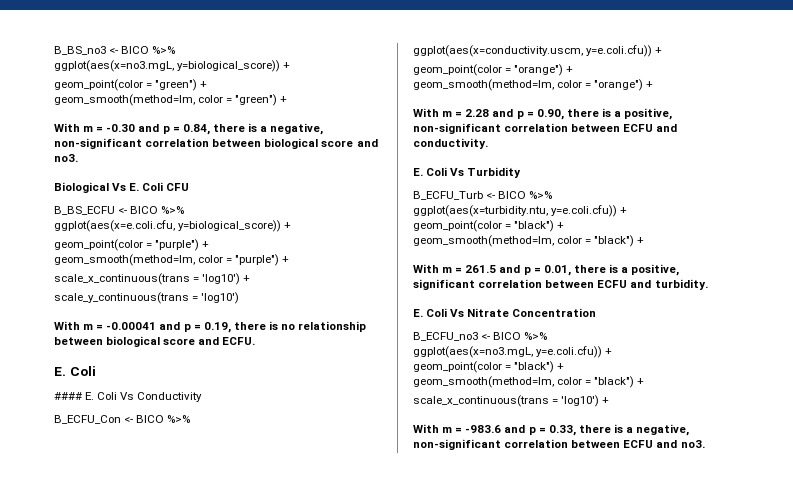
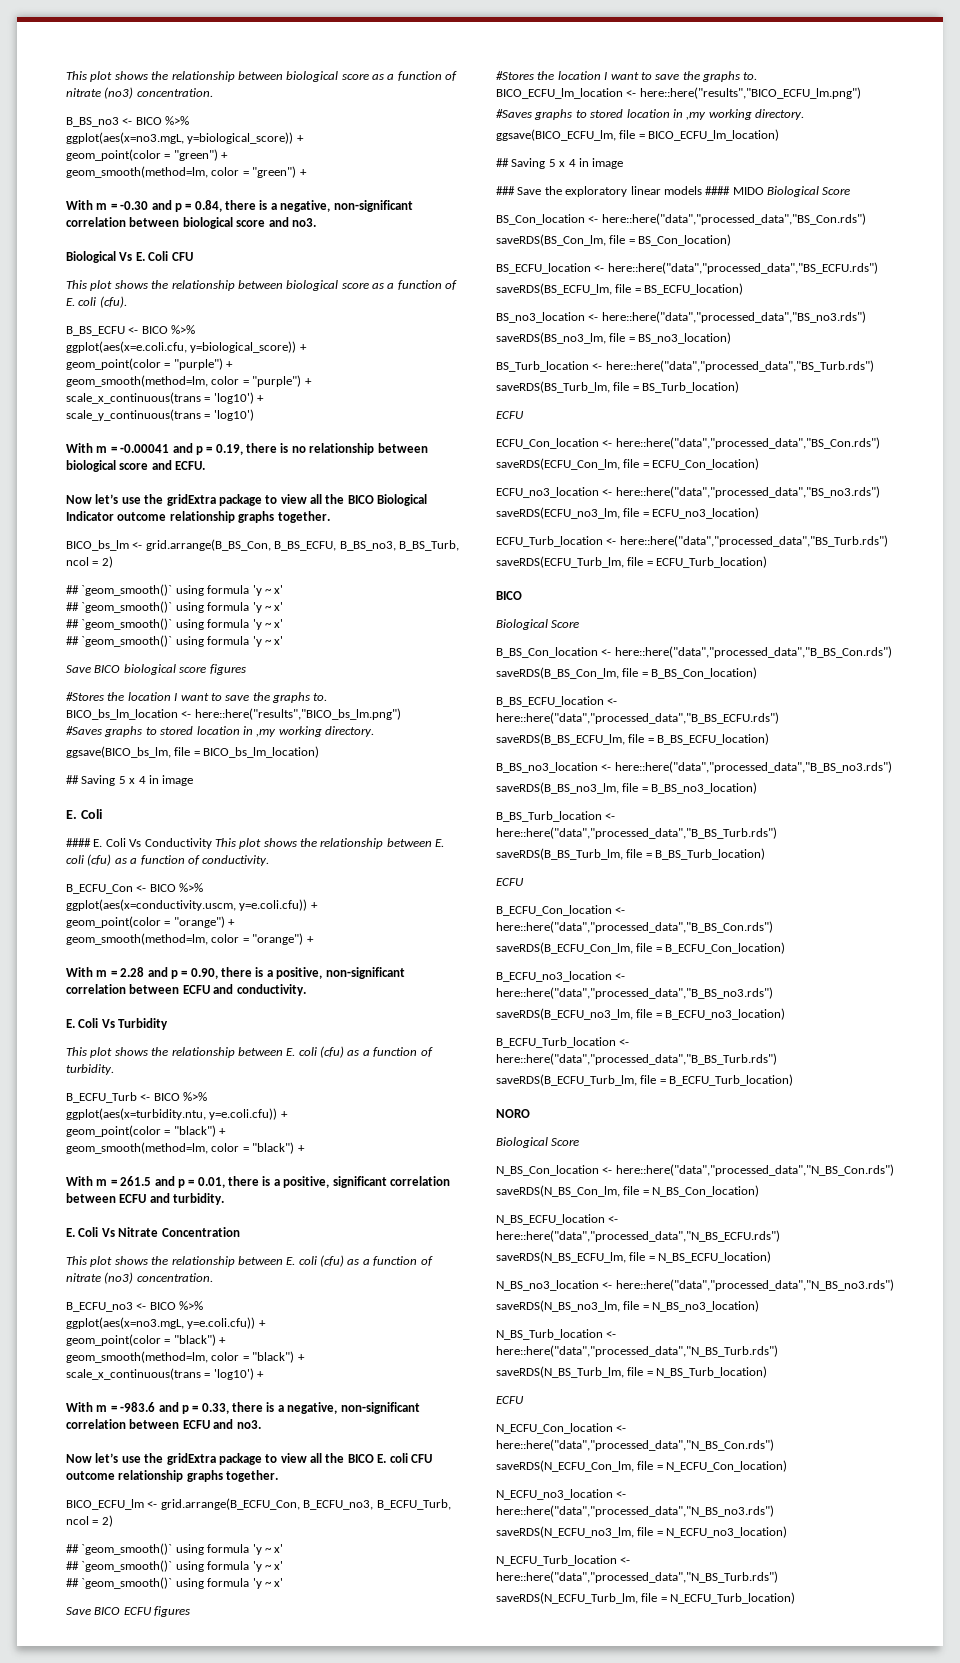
(54, 50) none -> [66,71,458,82] [66,87,213,99] This plot shows the relationship between biological score as a function of nitrate (no3) concentration. //
(190, 187) none -> [66,280,458,291] [66,296,127,308] // This plot shows the relationship between biological score as a function of E. coli (cfu).
(256, 341) none -> [66,494,428,506] [66,511,330,523] [66,539,459,551] [66,556,113,568] [66,584,284,596] [66,601,284,613] [66,618,284,630] [66,635,284,647] [66,664,246,675] [66,692,328,703] [66,708,401,720] [66,726,374,737] [66,746,320,758] [66,775,194,786] // Now let’s use the gridExtra package to view all the BICO Biological Indicator outcome relationship graphs together. // BICO_bs_lm <- grid.arrange(B_BS_Con, B_BS_ECFU, B_BS_no3, B_BS_Turb, ncol = 2) // ## `geom_smooth()` using formula 'y ~ x' // ## `geom_smooth()` using formula 'y ~ x' // ## `geom_smooth()` using formula 'y ~ x' // ## `geom_smooth()` using formula 'y ~ x' // Save BICO biological score figures // #Stores the location I want to save the graphs to. // BICO_bs_lm_location <- here::here("results","BICO_bs_lm.png") // #Saves graphs to stored location in ,my working directory. // ggsave(BICO_bs_lm, file = BICO_bs_lm_location) // ## Saving 5 x 4 in image
(203, 397) none -> [214,838,445,849] [66,854,270,866] This plot shows the relationship between E. coli (cfu) as a function of conductivity.
(522, 172) none -> [66,1046,433,1058] [66,1064,114,1075] // This plot shows the relationship between E. coli (cfu) as a function of turbidity.
(597, 312) none -> [66,1255,433,1267] [66,1272,213,1284] // This plot shows the relationship between E. coli (cfu) as a function of nitrate (no3) concentration.
(705, 444) none -> [66,1453,432,1465] [66,1470,279,1482] [66,1498,451,1510] [66,1515,113,1527] [66,1543,284,1555] [66,1560,284,1572] [66,1577,284,1589] [66,1606,191,1617] [496,71,758,82] [496,87,861,99] [496,109,804,120] [496,129,780,141] [496,158,624,169] [496,186,851,197] [496,213,866,225] [496,234,732,246] [496,262,878,274] [496,283,744,295] [496,311,866,323] [496,332,732,344] [496,360,874,372] [496,381,740,393] [496,411,524,419] [496,437,880,449] [496,458,760,470] [496,486,880,498] [496,507,760,519] [496,535,888,547] [496,556,768,568] [496,591,522,600] [496,619,580,630] [496,646,892,658] [496,667,758,679] [496,696,618,707] [496,712,779,724] [496,733,770,745] [496,761,892,773] [496,782,758,794] [496,811,616,822] [496,827,777,839] [496,848,766,860] [496,878,524,886] [496,905,626,916] [496,921,773,933] [496,942,786,954] [496,971,626,982] [496,987,773,999] [496,1008,786,1020] [496,1037,630,1048] [496,1053,777,1065] [496,1074,794,1086] [496,1109,530,1118] [496,1137,580,1148] [496,1164,894,1176] [496,1185,760,1197] [496,1214,619,1225] [496,1230,780,1242] [496,1251,772,1263] [496,1279,894,1291] [496,1300,760,1312] [496,1329,617,1340] [496,1345,778,1357] [496,1366,768,1378] [496,1396,524,1404] [496,1423,627,1434] [496,1439,774,1451] [496,1460,788,1472] [496,1489,627,1500] [496,1505,774,1517] [496,1526,788,1538] [496,1555,631,1566] [496,1571,778,1583] [496,1592,796,1604] // Now let’s use the gridExtra package to view all the BICO E. coli CFU outcome relationship graphs together. // BICO_ECFU_lm <- grid.arrange(B_ECFU_Con, B_ECFU_no3, B_ECFU_Turb, ncol = 2) // ## `geom_smooth()` using formula 'y ~ x' // ## `geom_smooth()` using formula 'y ~ x' // ## `geom_smooth()` using formula 'y ~ x' // Save BICO ECFU figures // #Stores the location I want to save the graphs to. // BICO_ECFU_lm_location <- here::here("results","BICO_ECFU_lm.png") // #Saves graphs to stored location in ,my working directory. // ggsave(BICO_ECFU_lm, file = BICO_ECFU_lm_location) // ## Saving 5 x 4 in image // ### Save the exploratory linear models #### MIDO Biological Score // BS_Con_location <- here::here("data","processed_data","BS_Con.rds") // saveRDS(BS_Con_lm, file = BS_Con_location) // BS_ECFU_location <- here::here("data","processed_data","BS_ECFU.rds") // saveRDS(BS_ECFU_lm, file = BS_ECFU_location) // BS_no3_location <- here::here("data","processed_data","BS_no3.rds") // saveRDS(BS_no3_lm, file = BS_no3_location) // BS_Turb_location <- here::here("data","processed_data","BS_Turb.rds") // saveRDS(BS_Turb_lm, file = BS_Turb_location) // ECFU // ECFU_Con_location <- here::here("data","processed_data","BS_Con.rds") // saveRDS(ECFU_Con_lm, file = ECFU_Con_location) // ECFU_no3_location <- here::here("data","processed_data","BS_no3.rds") // saveRDS(ECFU_no3_lm, file = ECFU_no3_location) // ECFU_Turb_location <- here::here("data","processed_data","BS_Turb.rds") // saveRDS(ECFU_Turb_lm, file = ECFU_Turb_location) // BICO // Biological Score // B_BS_Con_location <- here::here("data","processed_data","B_BS_Con.rds") // saveRDS(B_BS_Con_lm, file = B_BS_Con_location) // B_BS_ECFU_location <- here::here("data","processed_data","B_BS_ECFU.rds") // saveRDS(B_BS_ECFU_lm, file = B_BS_ECFU_location) // B_BS_no3_location <- here::here("data","processed_data","B_BS_no3.rds") // saveRDS(B_BS_no3_lm, file = B_BS_no3_location) // B_BS_Turb_location <- here::here("data","processed_data","B_BS_Turb.rds") // saveRDS(B_BS_Turb_lm, file = B_BS_Turb_location) // ECFU // B_ECFU_Con_location <- here::here("data","processed_data","B_BS_Con.rds") // saveRDS(B_ECFU_Con_lm, file = B_ECFU_Con_location) // B_ECFU_no3_location <- here::here("data","processed_data","B_BS_no3.rds") // saveRDS(B_ECFU_no3_lm, file = B_ECFU_no3_location) // B_ECFU_Turb_location <- here::here("data","processed_data","B_BS_Turb.rds") // saveRDS(B_ECFU_Turb_lm, file = B_ECFU_Turb_location) // NORO // Biological Score // N_BS_Con_location <- here::here("data","processed_data","N_BS_Con.rds") // saveRDS(N_BS_Con_lm, file = N_BS_Con_location) // N_BS_ECFU_location <- here::here("data","processed_data","N_BS_ECFU.rds") // saveRDS(N_BS_ECFU_lm, file = N_BS_ECFU_location) // N_BS_no3_location <- here::here("data","processed_data","N_BS_no3.rds") // saveRDS(N_BS_no3_lm, file = N_BS_no3_location) // N_BS_Turb_location <- here::here("data","processed_data","N_BS_Turb.rds") // saveRDS(N_BS_Turb_lm, file = N_BS_Turb_location) // ECFU // N_ECFU_Con_location <- here::here("data","processed_data","N_BS_Con.rds") // saveRDS(N_ECFU_Con_lm, file = N_ECFU_Con_location) // N_ECFU_no3_location <- here::here("data","processed_data","N_BS_no3.rds") // saveRDS(N_ECFU_no3_lm, file = N_ECFU_no3_location) // N_ECFU_Turb_location <- here::here("data","processed_data","N_BS_Turb.rds") // saveRDS(N_ECFU_Turb_lm, file = N_ECFU_Turb_location)

